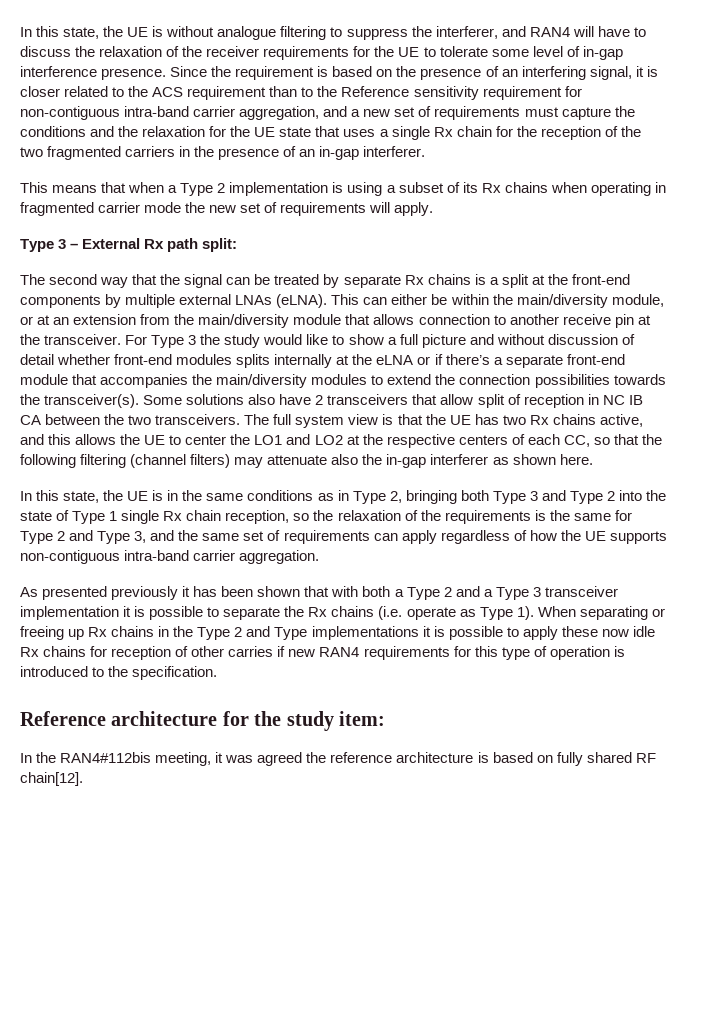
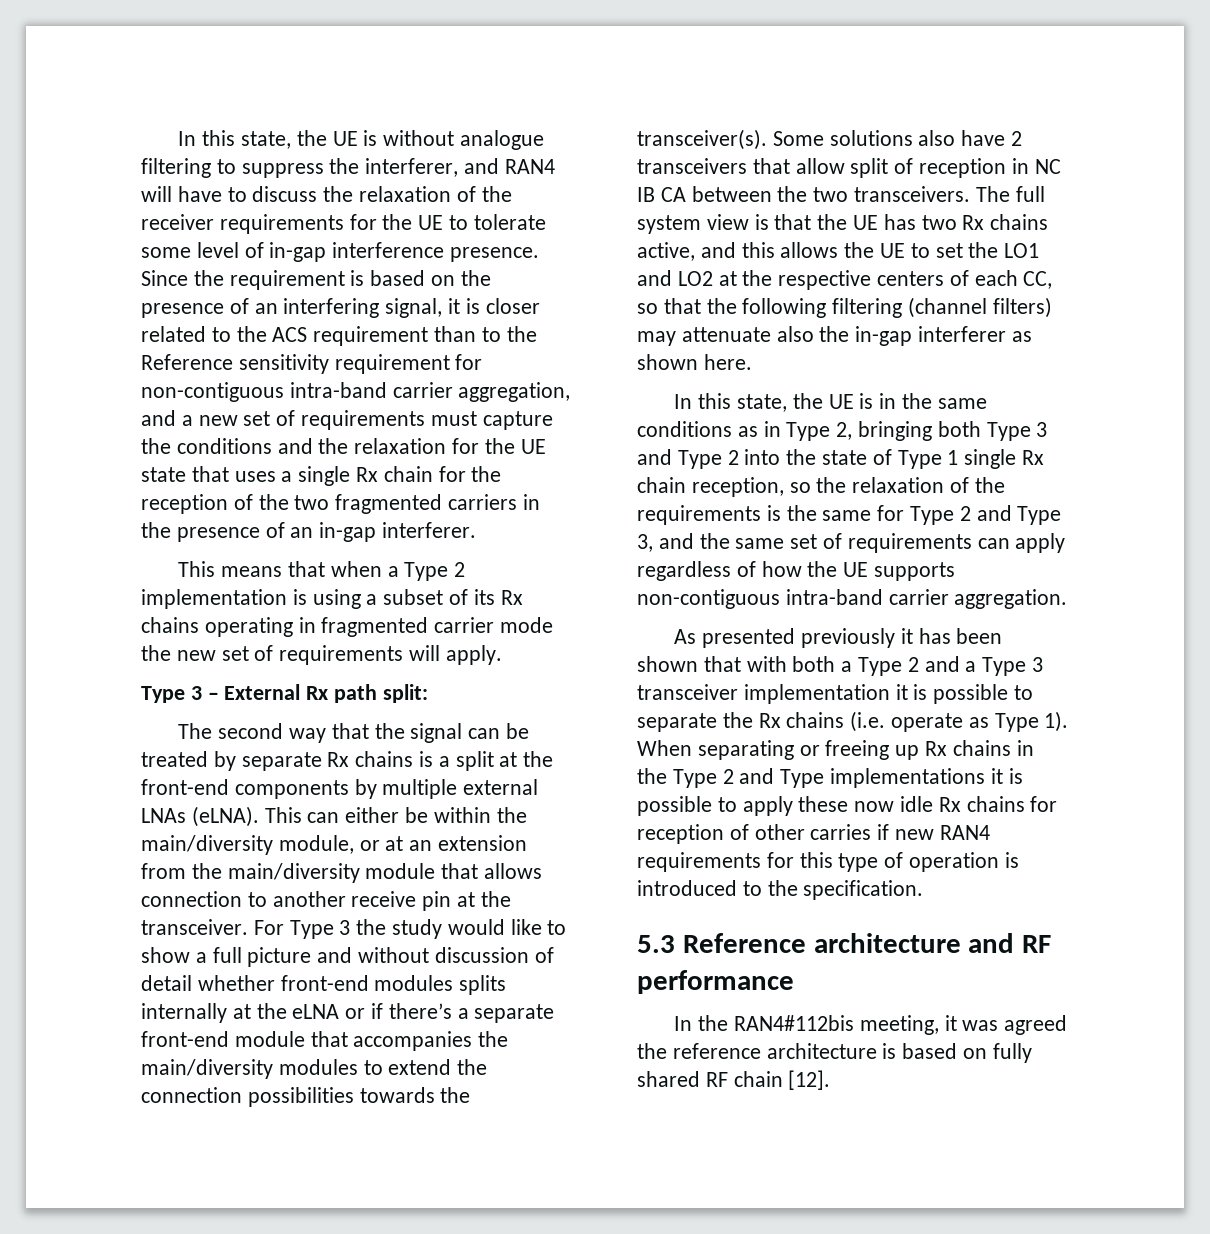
[550,182,587,193] when -> (199, 625) none
[185,435,227,445] center -> [935,243,963,258] set
(218, 673) none -> [637,935,675,953] 5.3
[222,711,385,731] for the study item: -> [968,933,1052,953] [637,970,794,994] and RF performance
[20,772,83,786] chain[12]. -> [733,1070,831,1090] chain [12].

